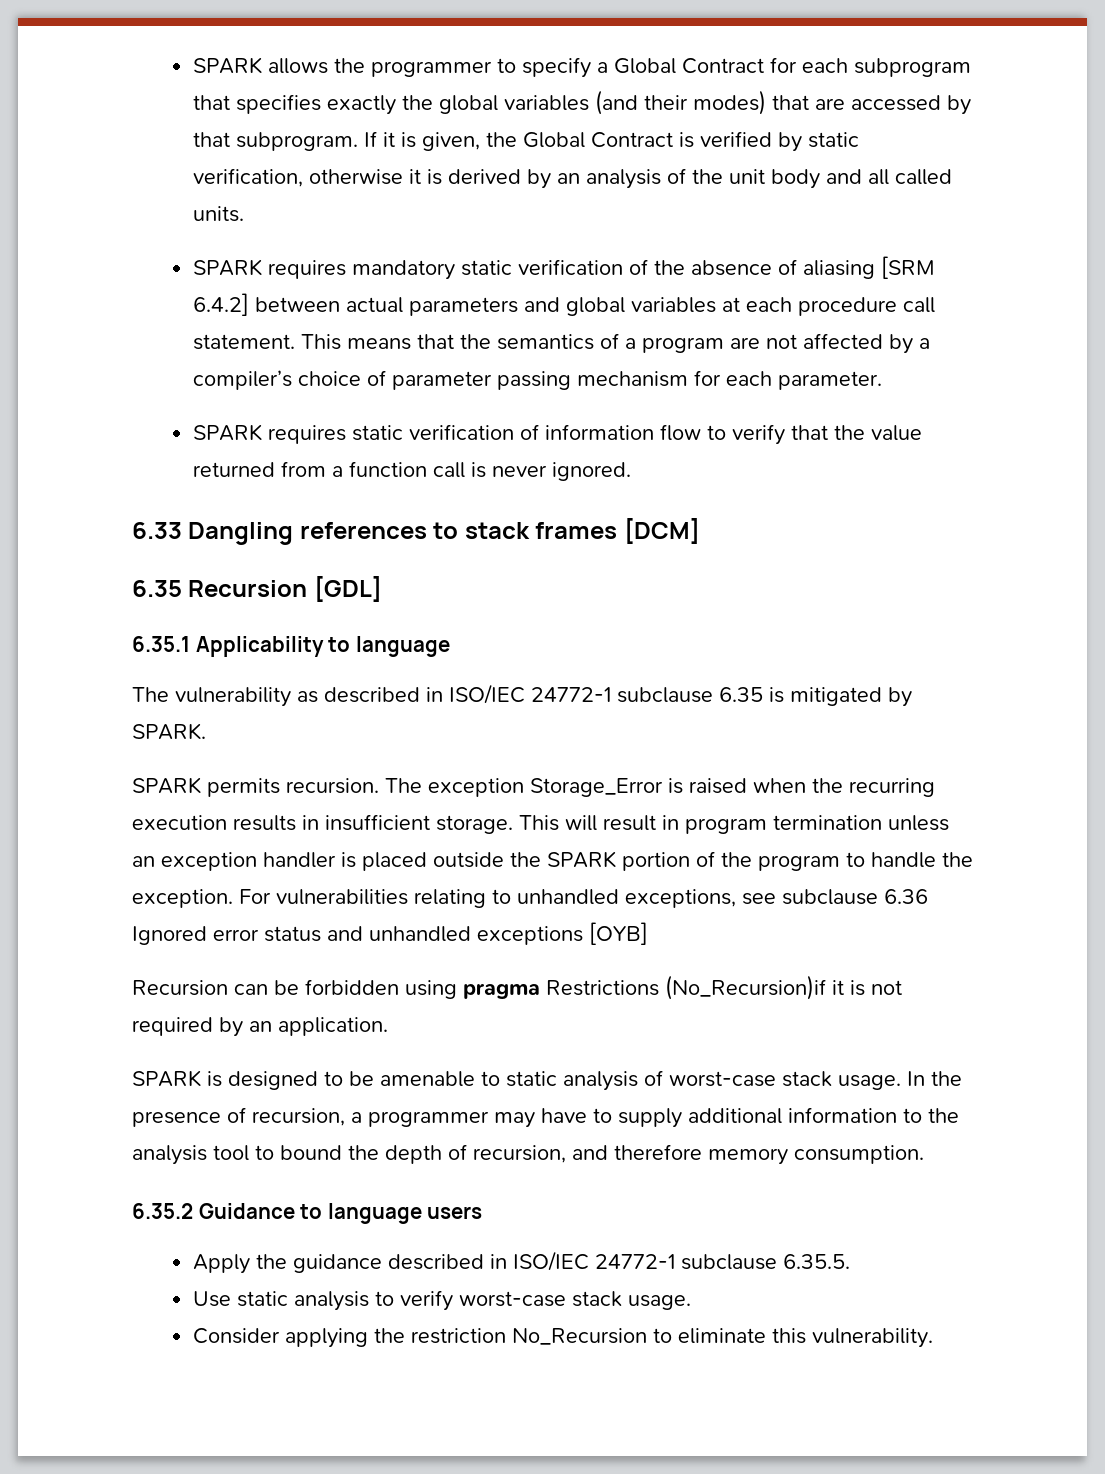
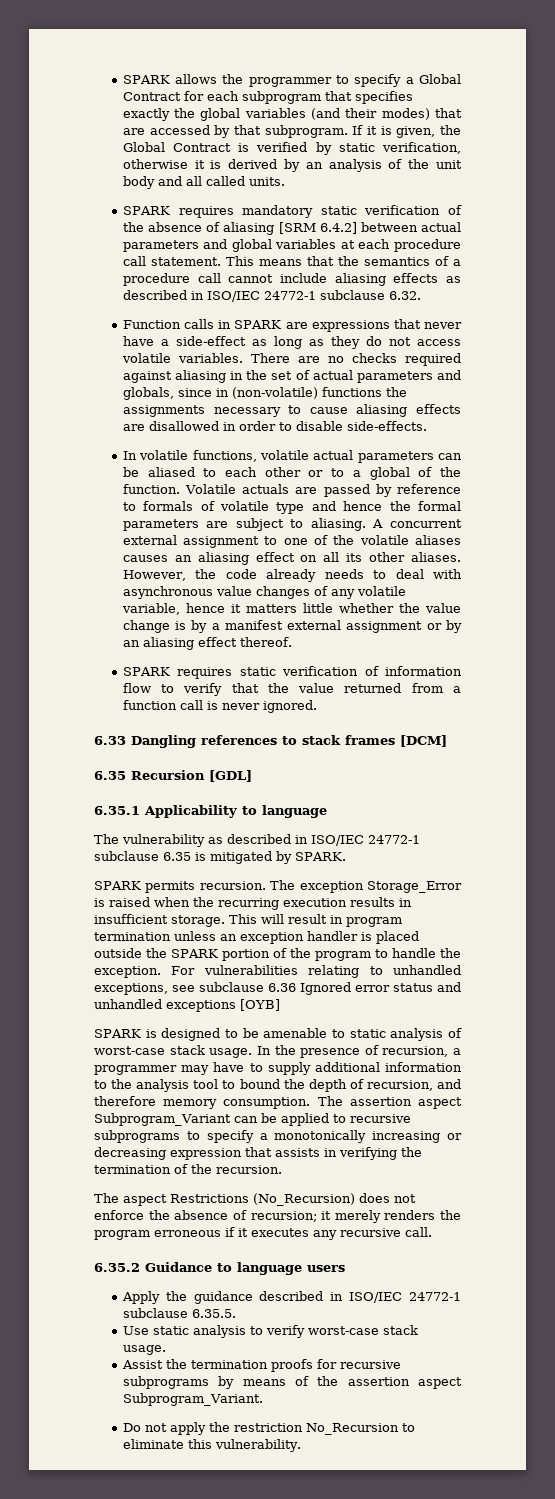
[641,333,930,354] [192,370,882,390] program are not affected by a compiler’s choice of parameter passing mechanism for each parameter. -> [122,273,461,286] [122,290,421,302] [122,319,462,332] [122,336,462,349] [121,353,461,366] [122,370,461,383] [122,387,407,400] [122,404,461,417] [122,421,427,431] [122,450,462,463] [122,467,462,480] [122,484,461,497] [122,501,461,514] [122,518,462,531] [122,535,461,548] [122,552,461,565] [122,569,462,582] [122,586,406,599] [121,603,461,615] [122,620,462,633] [122,637,292,650] procedure call cannot include aliasing effects as described in ISO/IEC 24772-1 subclause 6.32. // Function calls in SPARK are expressions that never have a side-effect as long as they do not access volatile variables. There are no checks required against aliasing in the set of actual parameters and globals, since in (non-volatile) functions the assignments necessary to cause aliasing effects are disallowed in order to disable side-effects. // In volatile functions, volatile actual parameters can be aliased to each other or to a global of the function. Volatile actuals are passed by reference to formals of volatile type and hence the formal parameters are subject to aliasing. A concurrent external assignment to one of the volatile aliases causes an aliasing effect on all its other aliases. However, the code already needs to deal with asynchronous value changes of any volatile variable, hence it matters little whether the value change is by a manifest external assignment or by an aliasing effect thereof.
[132,975,902,1000] [132,1017,388,1037] // Recursion can be forbidden using pragma Restrictions (No_Recursion)if it is not required by an application. -> (280, 1005) none
(924, 1154) none -> [317,1096,462,1109] [94,1113,411,1126] [94,1130,462,1143] [94,1147,422,1160] [94,1164,282,1174] [94,1193,416,1206] [94,1210,461,1223] [94,1227,432,1240] The assertion aspect Subprogram_Variant can be applied to recursive subprograms to specify a monotonically increasing or decreasing expression that assists in verifying the termination of the recursion. // The aspect Restrictions (No_Recursion) does not enforce the absence of recursion; it merely renders the program erroneous if it executes any recursive call.
[192,1328,368,1348] Consider applying -> [121,1359,401,1372] [122,1376,462,1389] [122,1393,263,1406] [122,1422,206,1435] Assist the termination proofs for recursive subprograms by means of the assertion aspect Subprogram_Variant. // Do not apply

